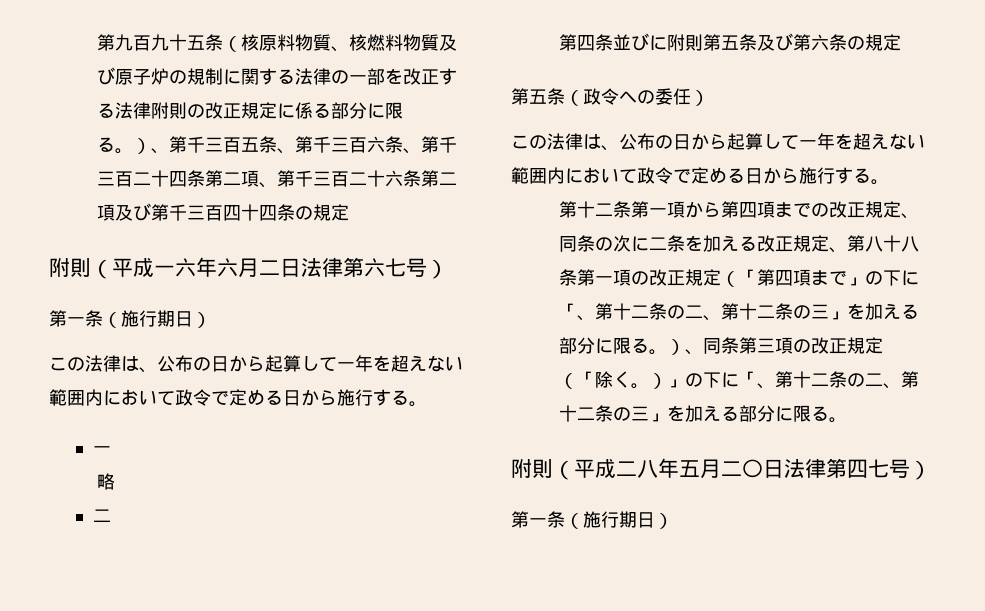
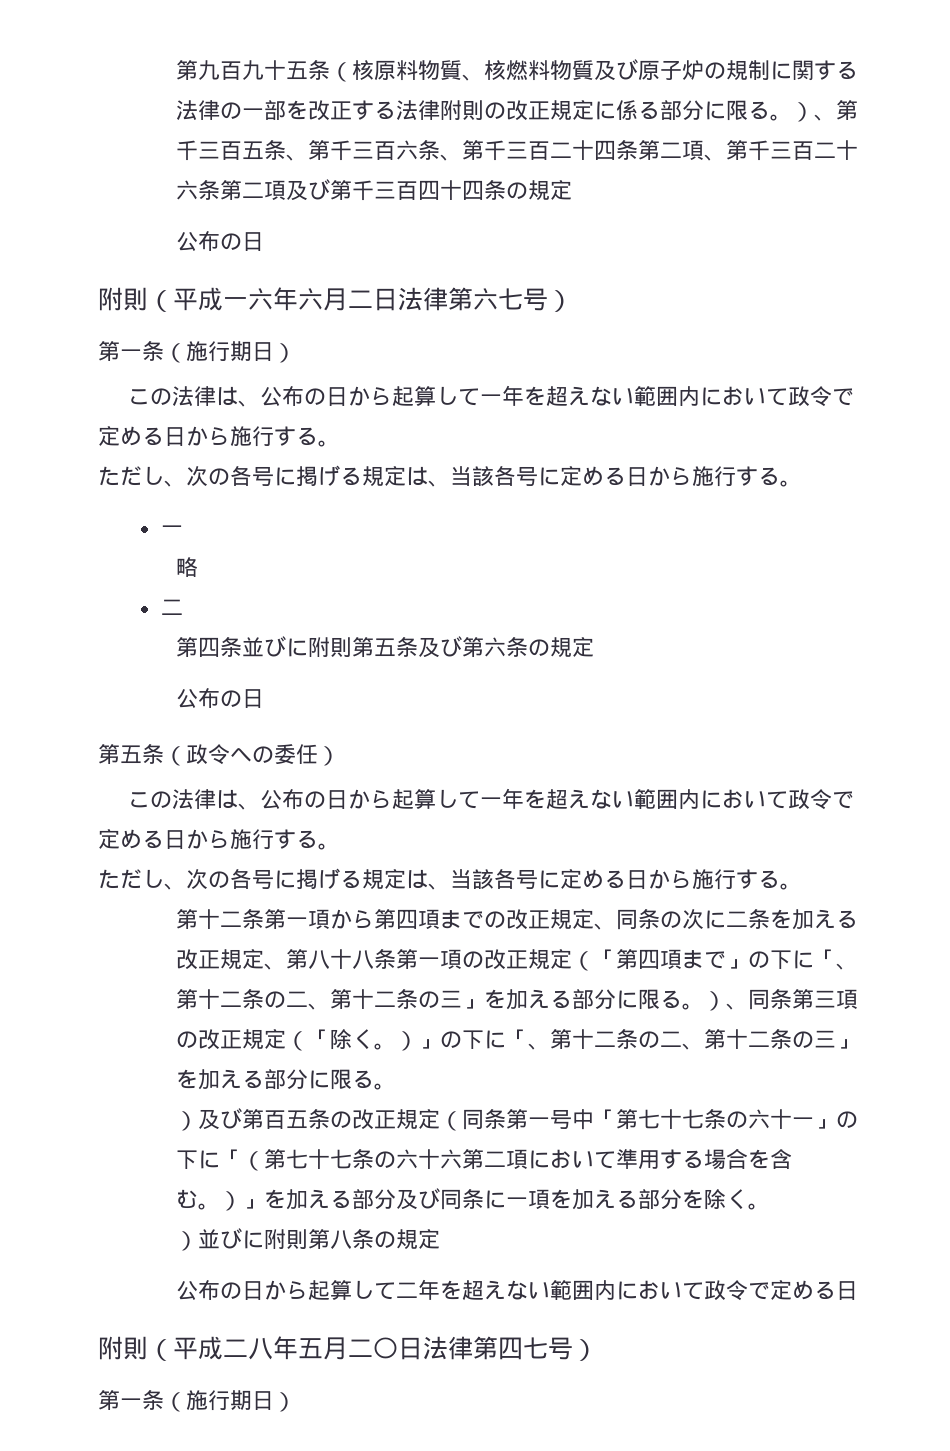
(349, 212) none -> [175,231,264,251] // 公布の日
(427, 404) none -> [98,465,802,487] // ただし、次の各号に掲げる規定は、当該各号に定める日から施行する。
(901, 42) none -> [175,688,264,708] // 公布の日
(889, 182) none -> [98,868,802,890] // ただし、次の各号に掲げる規定は、当該各号に定める日から施行する。
(847, 420) none -> [175,1108,858,1131] [175,1148,792,1171] [175,1188,770,1211] [175,1228,440,1251] [175,1279,858,1301] // ）及び第百五条の改正規定（同条第一号中「第七十七条の六十一」の下に「（第七十七条の六十六第二項において準用する場合を含む。）」を加える部分及び同条に一項を加える部分を除く。 // ）並びに附則第八条の規定 // 公布の日から起算して二年を超えない範囲内において政令で定める日

